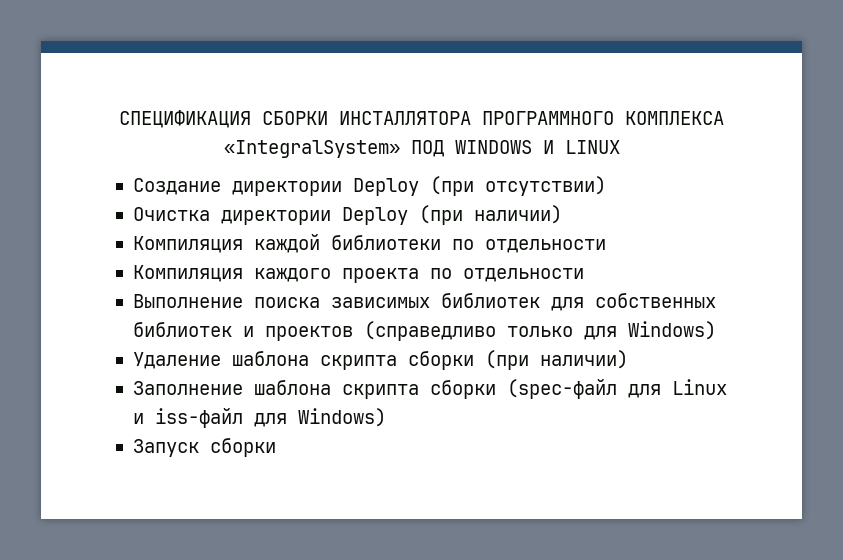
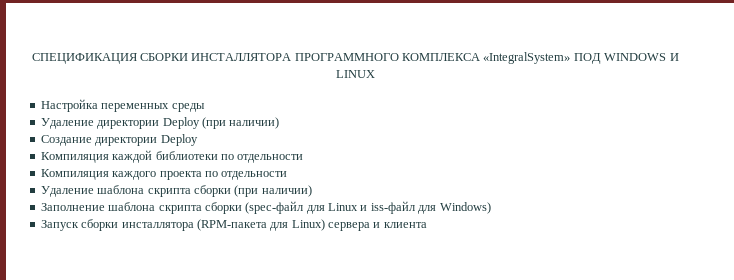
[132,176,606,196] [132,207,210,221] Создание директории Deploy (при отсутствии) // Очистка -> [40,99,205,112] [40,118,94,129] Настройка переменных среды // Удаление
(562, 214) none -> [40,134,198,146] // Создание директории Deploy
[132,293,716,311] [132,321,716,341] // Выполнение поиска зависимых библиотек для собственных библиотек и проектов (справедливо только для Windows) -> (288, 175) none
(276, 447) none -> [121,219,427,231] инсталлятора (RPM-пакета для Linux) сервера и клиента

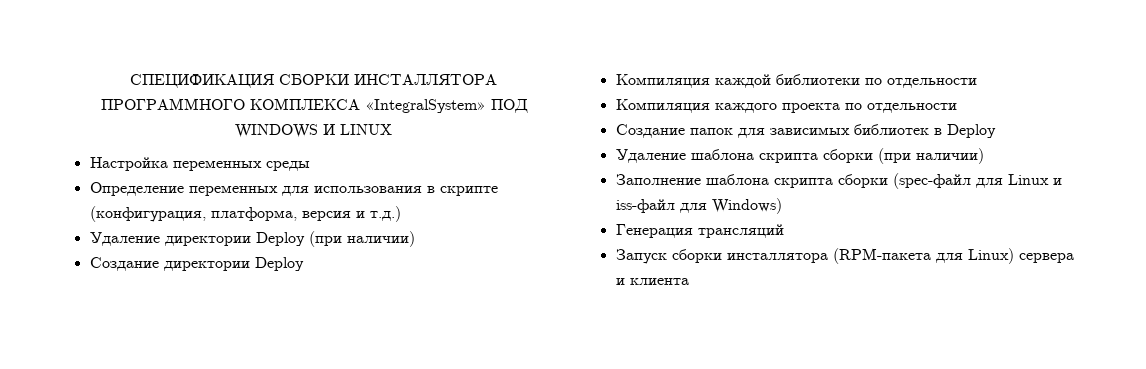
(205, 107) none -> [89,182,498,196] [89,206,401,222] // Определение переменных для использования в скрипте (конфигурация, платформа, версия и т.д.)
(288, 175) none -> [615,124,996,138] // Создание папок для зависимых библиотек в Deploy
(491, 208) none -> [615,224,784,238] // Генерация трансляций

